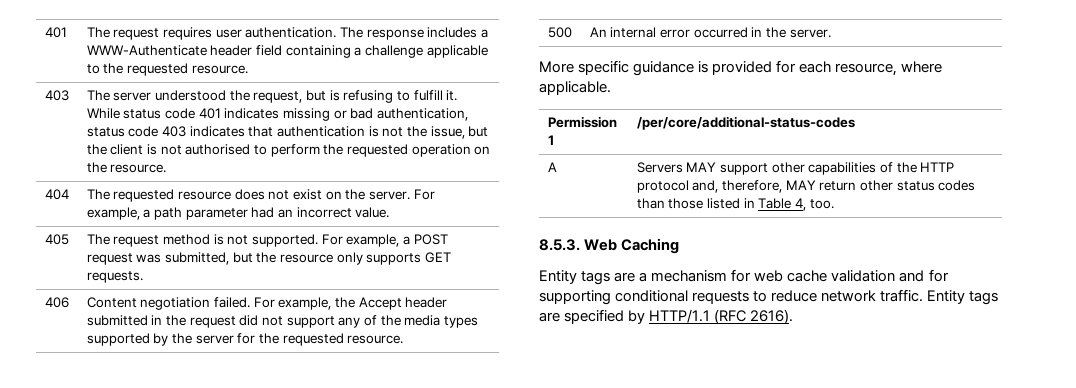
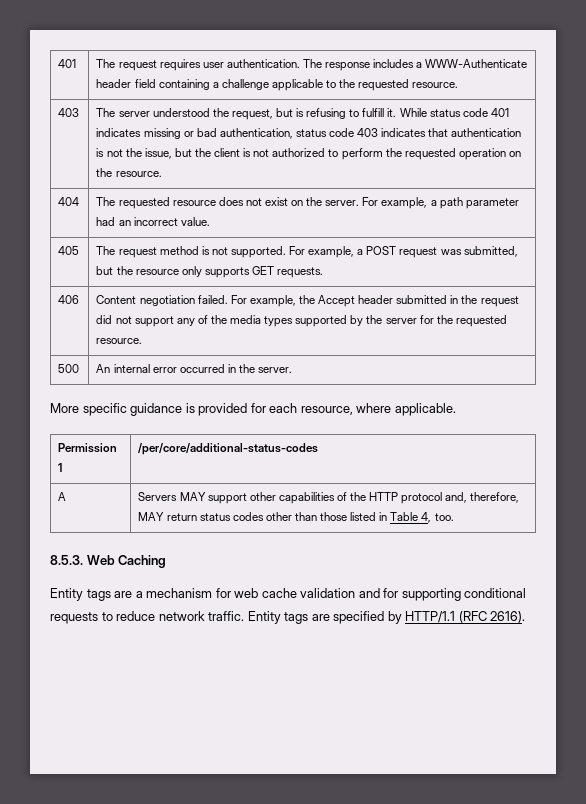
[185,144,251,155] authorised -> [272,148,326,157] authorized
[859,180,893,191] other -> (197, 517) none
(976, 185) none -> [265,512,292,521] other

